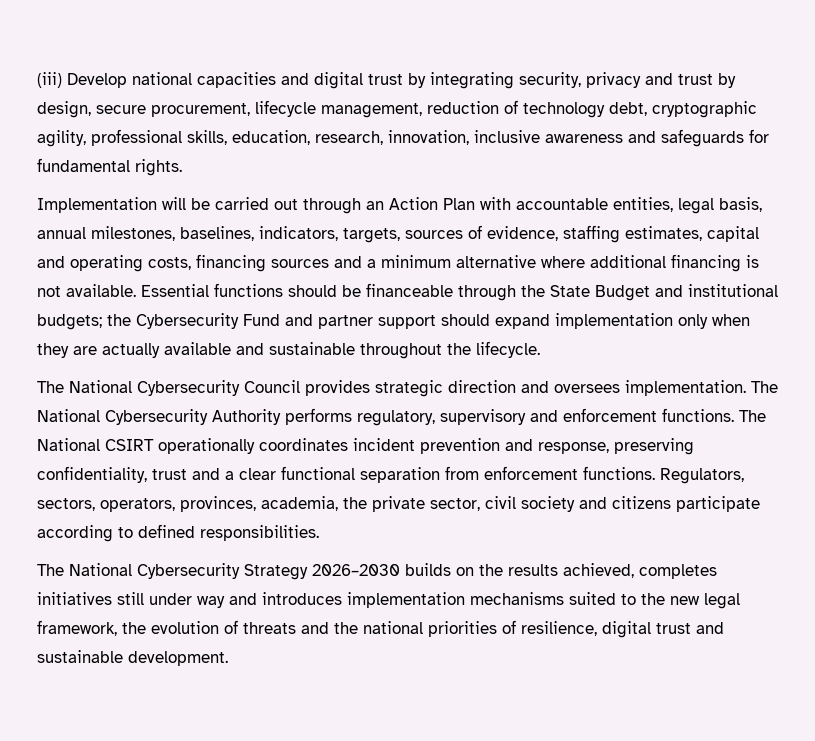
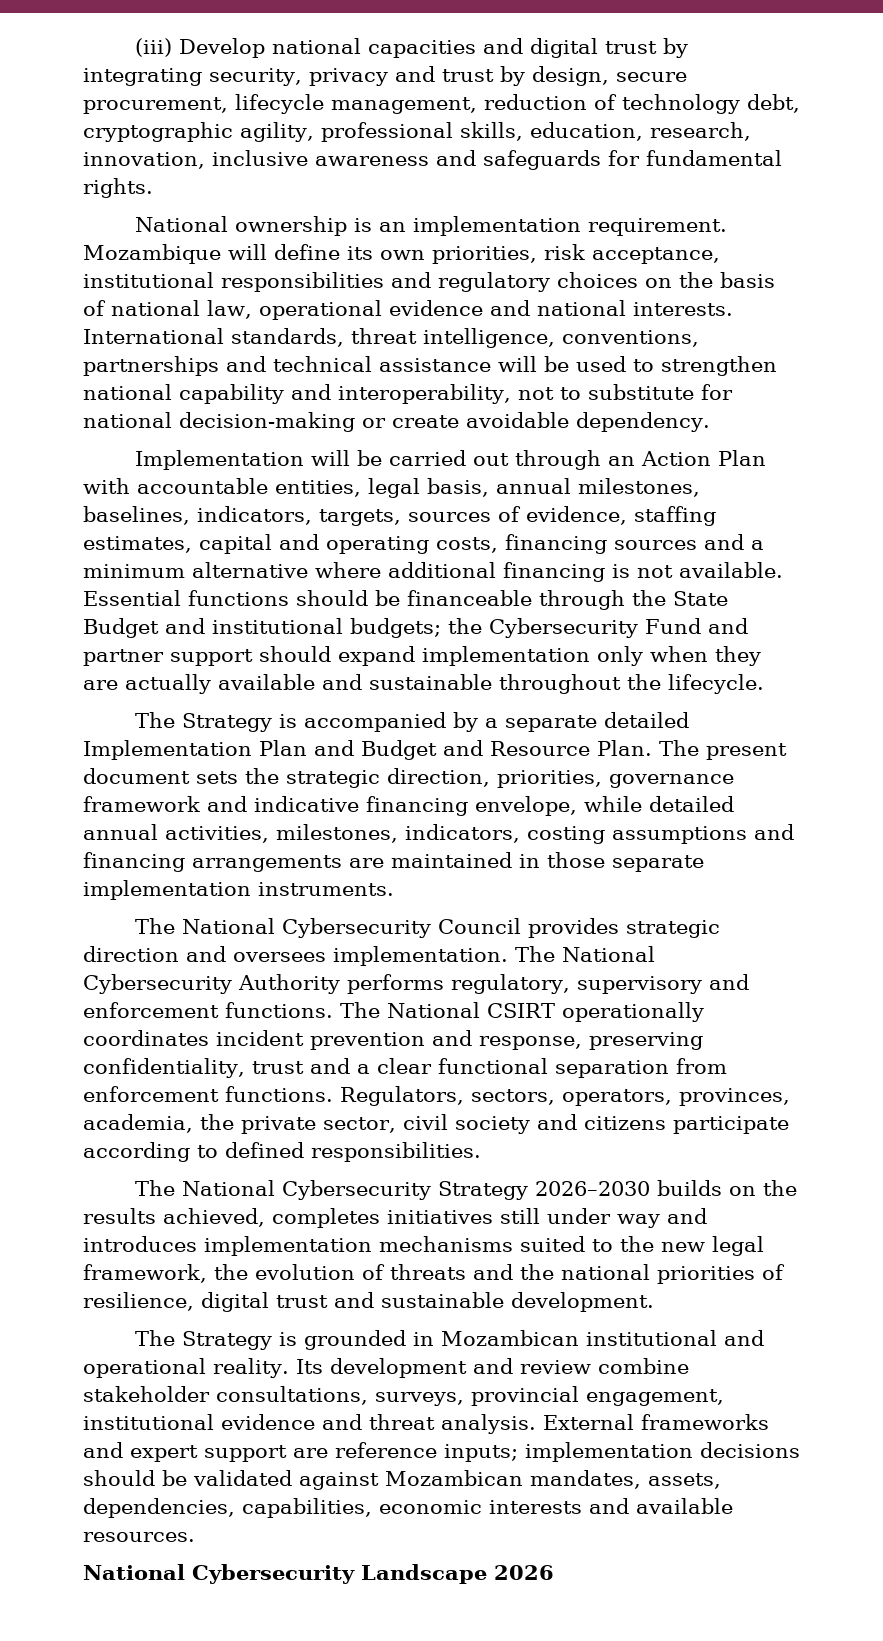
(182, 167) none -> [134,216,727,236] [83,244,720,264] [83,272,775,292] [83,300,733,320] [83,328,699,348] [83,356,777,376] [83,384,733,404] [83,412,710,432] // National ownership is an implementation requirement. Mozambique will define its own priorities, risk acceptance, institutional responsibilities and regulatory choices on the basis of national law, operational evidence and national interests. International standards, threat intelligence, conventions, partnerships and technical assistance will be used to strengthen national capability and interoperability, not to substitute for national decision-making or create avoidable dependency.
(540, 349) none -> [134,712,689,732] [83,740,787,760] [83,768,734,788] [83,796,734,816] [83,824,794,844] [83,852,704,872] [83,880,394,900] // The Strategy is accompanied by a separate detailed Implementation Plan and Budget and Resource Plan. The present document sets the strategic direction, priorities, governance framework and indicative financing envelope, while detailed annual activities, milestones, indicators, costing assumptions and financing arrangements are maintained in those separate implementation instruments.
(228, 658) none -> [134,1330,764,1350] [83,1358,689,1378] [83,1386,724,1406] [83,1414,769,1434] [83,1442,800,1462] [83,1470,721,1490] [83,1498,733,1518] [83,1532,195,1542] [83,1564,554,1584] // The Strategy is grounded in Mozambican institutional and operational reality. Its development and review combine stakeholder consultations, surveys, provincial engagement, institutional evidence and threat analysis. External frameworks and expert support are reference inputs; implementation decisions should be validated against Mozambican mandates, assets, dependencies, capabilities, economic interests and available resources. // National Cybersecurity Landscape 2026

